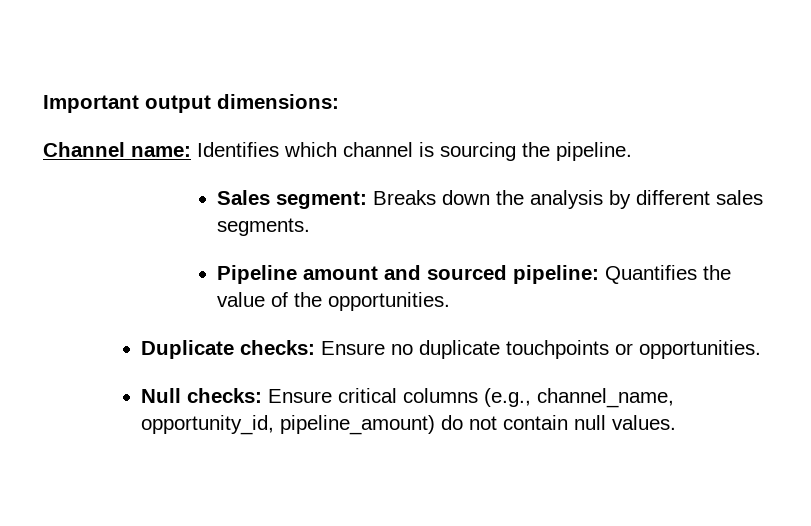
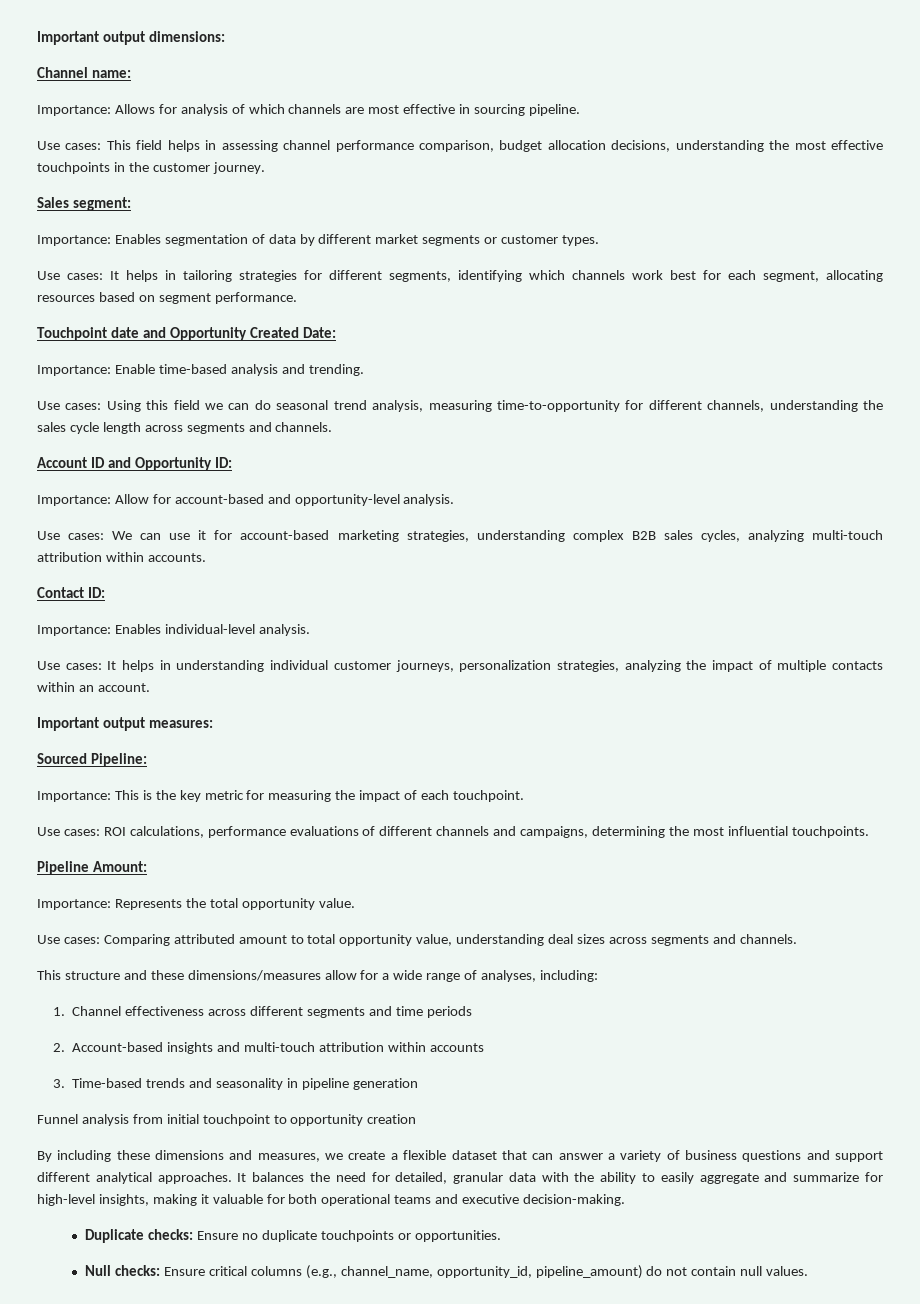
[197,142,632,161] [217,190,764,209] [217,218,311,236] [217,265,732,284] [217,292,451,311] Identifies which channel is sourcing the pipeline. // Sales segment: Breaks down the analysis by different sales segments. // Pipeline amount and sourced pipeline: Quantifies the value of the opportunities. -> [37,104,580,116] [37,140,883,152] [37,162,265,174] [37,197,131,211] [37,234,600,246] [37,270,883,282] [37,292,297,304] [37,327,336,341] [37,364,364,376] [37,400,883,412] [37,422,333,434] [37,457,232,471] [37,494,455,506] [37,530,883,542] [37,552,206,562] [37,587,105,598] [37,624,310,636] [37,660,883,672] [37,682,150,692] [37,717,213,731] [37,753,147,767] [37,790,524,802] [37,826,869,838] [37,861,147,875] [37,898,355,910] [37,934,797,946] [37,970,598,982] [53,1006,472,1018] [53,1042,484,1054] [53,1078,418,1090] [37,1114,417,1126] [37,1150,884,1162] [37,1172,883,1184] [37,1194,626,1206] // Importance: Allows for analysis of which channels are most effective in sourcing pipeline. // Use cases: This field helps in assessing channel performance comparison, budget allocation decisions, understanding the most effective touchpoints in the customer journey. // Sales segment: // Importance: Enables segmentation of data by different market segments or customer types. // Use cases: It helps in tailoring strategies for different segments, identifying which channels work best for each segment, allocating resources based on segment performance. // Touchpoint date and Opportunity Created Date: // Importance: Enable time-based analysis and trending. // Use cases: Using this field we can do seasonal trend analysis, measuring time-to-opportunity for different channels, understanding the sales cycle length across segments and channels. // Account ID and Opportunity ID: // Importance: Allow for account-based and opportunity-level analysis. // Use cases: We can use it for account-based marketing strategies, understanding complex B2B sales cycles, analyzing multi-touch attribution within accounts. // Contact ID: // Importance: Enables individual-level analysis. // Use cases: It helps in understanding individual customer journeys, personalization strategies, analyzing the impact of multiple contacts within an account. // Important output measures: // Sourced Pipeline: // Importance: This is the key metric for measuring the impact of each touchpoint. // Use cases: ROI calculations, performance evaluations of different channels and campaigns, determining the most influential touchpoints. // Pipeline Amount: // Importance: Represents the total opportunity value. // Use cases: Comparing attributed amount to total opportunity value, understanding deal sizes across segments and channels. // This structure and these dimensions/measures allow for a wide range of analyses, including: // 1. Channel effectiveness across different segments and time periods // 2. Account-based insights and multi-touch attribution within accounts // 3. Time-based trends and seasonality in pipeline generation // Funnel analysis from initial touchpoint to opportunity creation // By including these dimensions and measures, we create a flexible dataset that can answer a variety of business questions and support different analytical approaches. It balances the need for detailed, granular data with the ability to easily aggregate and summarize for high-level insights, making it valuable for both operational teams and executive decision-making.

